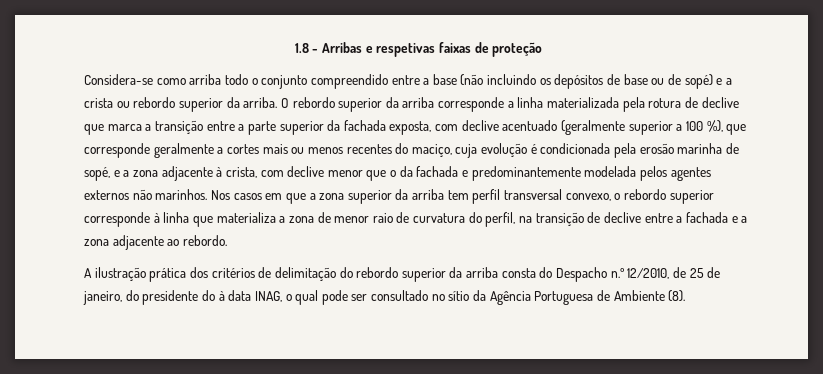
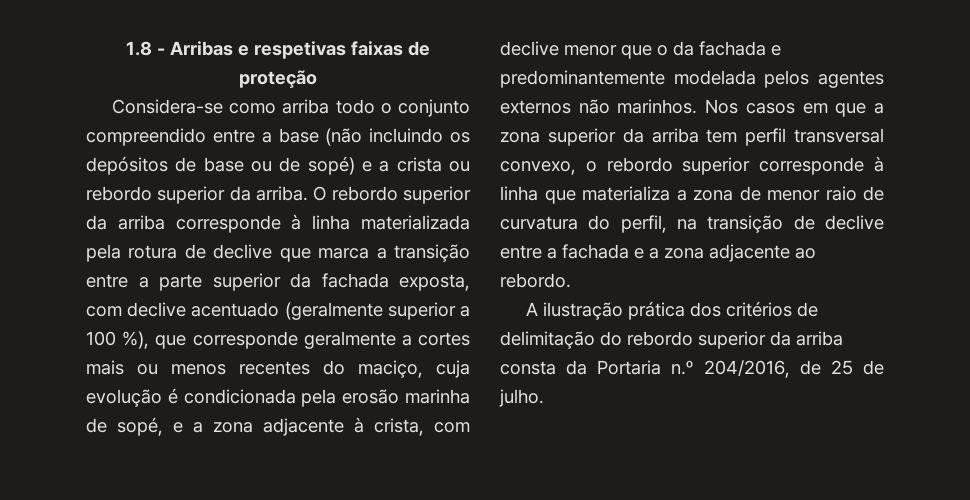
[507,101,514,108] a -> [291,214,302,230] à
[539,267,721,282] [83,290,686,305] do Despacho n.º 12/2010, de 25 de janeiro, do presidente do à data INAG, o qual pode ser consultado no sítio da Agência Portuguesa de Ambiente (8). -> [566,360,884,378] [499,389,544,407] da Portaria n.º 204/2016, de 25 de julho.

